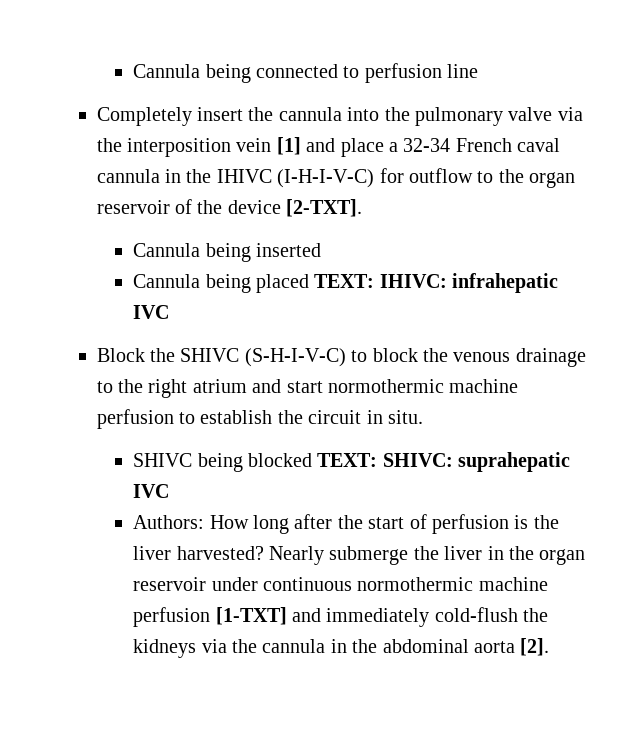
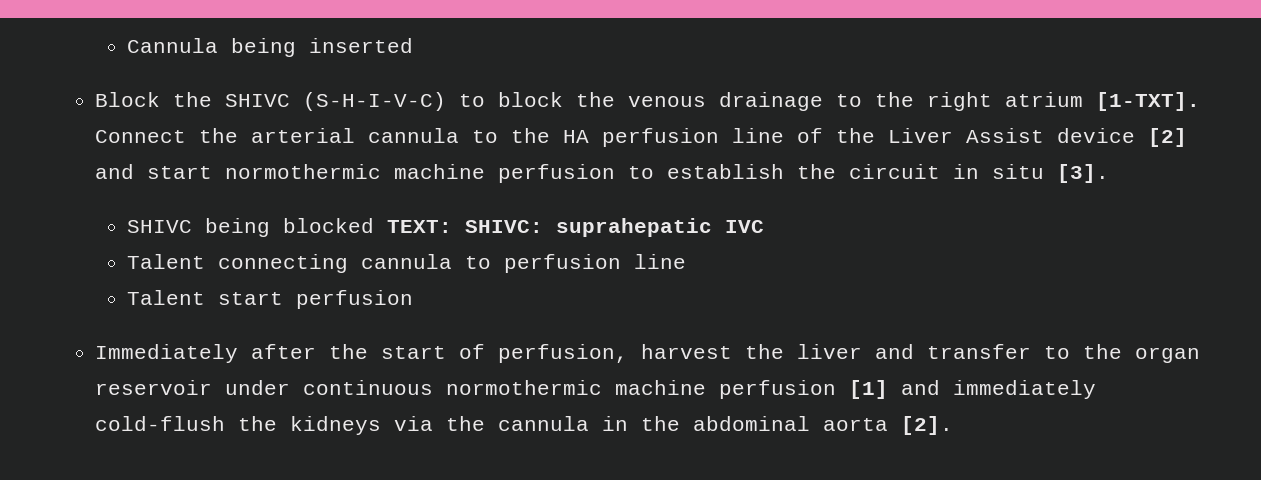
[133,63,479,83] [96,107,583,126] [96,137,561,157] [96,168,576,188] [96,199,363,217] [133,243,322,262] [133,273,559,293] [133,305,170,319] Cannula being connected to perfusion line // Completely insert the cannula into the pulmonary valve via the interposition vein [1] and place a 32-34 French caval cannula in the IHIVC (I-H-I-V-C) for outflow to the organ reservoir of the device [2-TXT]. // Cannula being inserted // Cannula being placed TEXT: IHIVC: infrahepatic IVC -> [126,38,413,57] Cannula being inserted
(247, 386) none -> [1095,92,1200,111] [94,128,1187,147] [1-TXT]. Connect the arterial cannula to the HA perfusion line of the Liver Assist device [2]
[388,410,424,424] situ. -> [991,164,1109,183] situ [3].
[133,514,559,534] [133,546,504,565] Authors: How long after the start of perfusion is the liver harvested? Nearly submerge the liver in -> [126,254,686,273] [126,290,413,309] [94,344,1070,363] Talent connecting cannula to perfusion line // Talent start perfusion // Immediately after the start of perfusion, harvest the liver and transfer to
[215,607,287,625] [1-TXT] -> [848,380,888,399] [1]

